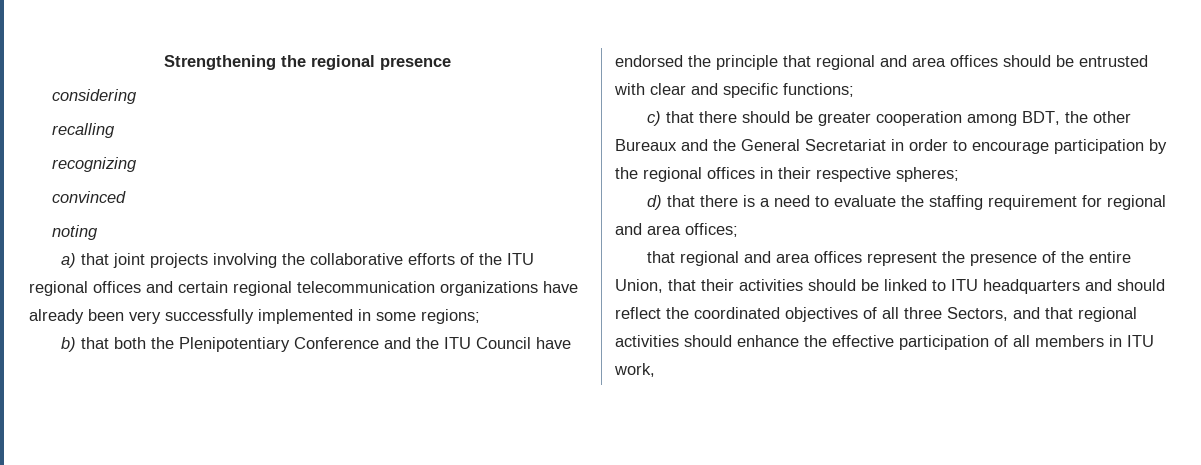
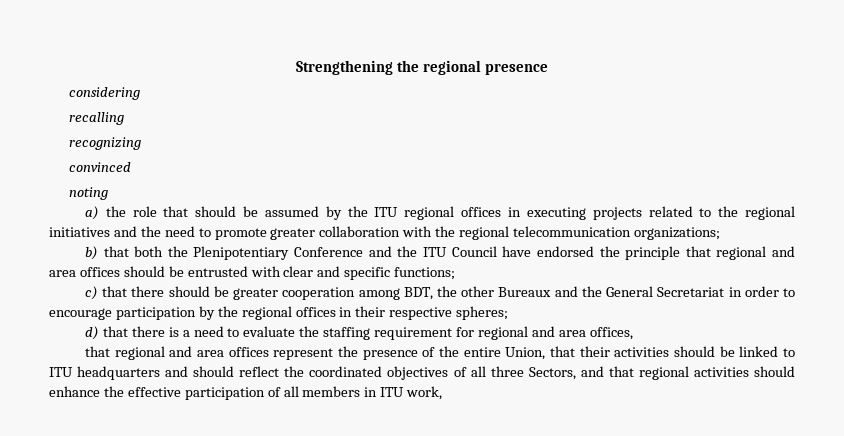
[81,253,535,268] [29,281,578,296] [29,309,480,324] that joint projects involving the collaborative efforts of the ITU regional offices and certain regional telecommunication organizations have already been very successfully implemented in some regions; -> [105,206,795,220] [49,226,720,240] the role that should be assumed by the ITU regional offices in executing projects related to the regional initiatives and the need to promote greater collaboration with the regional telecommunication organizations;
[685,223,738,237] offices; -> [589,327,633,340] offices,

